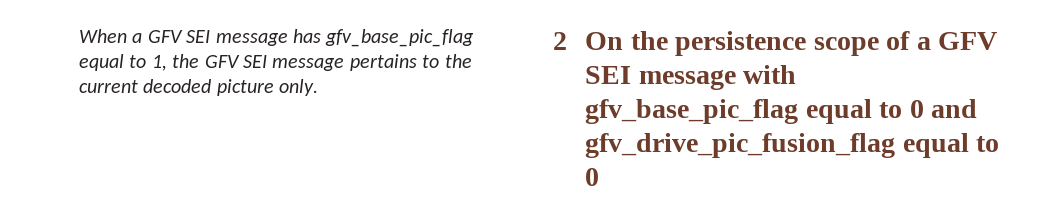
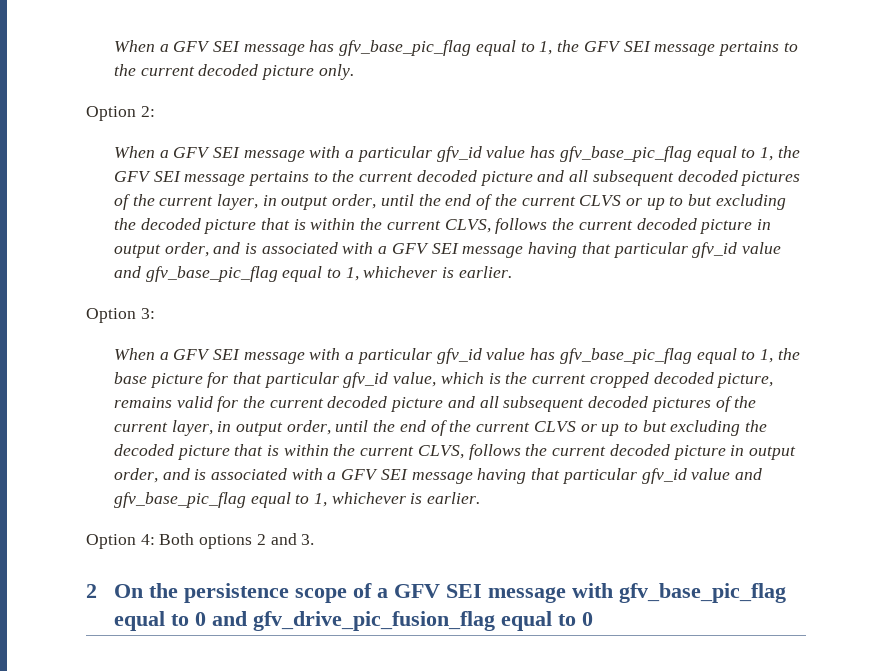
(319, 87) none -> [86,106,155,121] [113,146,800,162] [113,170,801,186] [113,194,786,210] [113,218,771,234] [113,242,781,258] [113,266,512,282] [86,308,155,323] [113,348,800,364] [113,372,774,388] [113,396,757,412] [113,420,768,436] [113,444,796,460] [113,468,762,484] [113,492,481,508] [86,533,315,549] // Option 2: // When a GFV SEI message with a particular gfv_id value has gfv_base_pic_flag equal to 1, the GFV SEI message pertains to the current decoded picture and all subsequent decoded pictures of the current layer, in output order, until the end of the current CLVS or up to but excluding the decoded picture that is within the current CLVS, follows the current decoded picture in output order, and is associated with a GFV SEI message having that particular gfv_id value and gfv_base_pic_flag equal to 1, whichever is earlier. // Option 3: // When a GFV SEI message with a particular gfv_id value has gfv_base_pic_flag equal to 1, the base picture for that particular gfv_id value, which is the current cropped decoded picture, remains valid for the current decoded picture and all subsequent decoded pictures of the current layer, in output order, until the end of the current CLVS or up to but excluding the decoded picture that is within the current CLVS, follows the current decoded picture in output order, and is associated with a GFV SEI message having that particular gfv_id value and gfv_base_pic_flag equal to 1, whichever is earlier. // Option 4: Both options 2 and 3.

